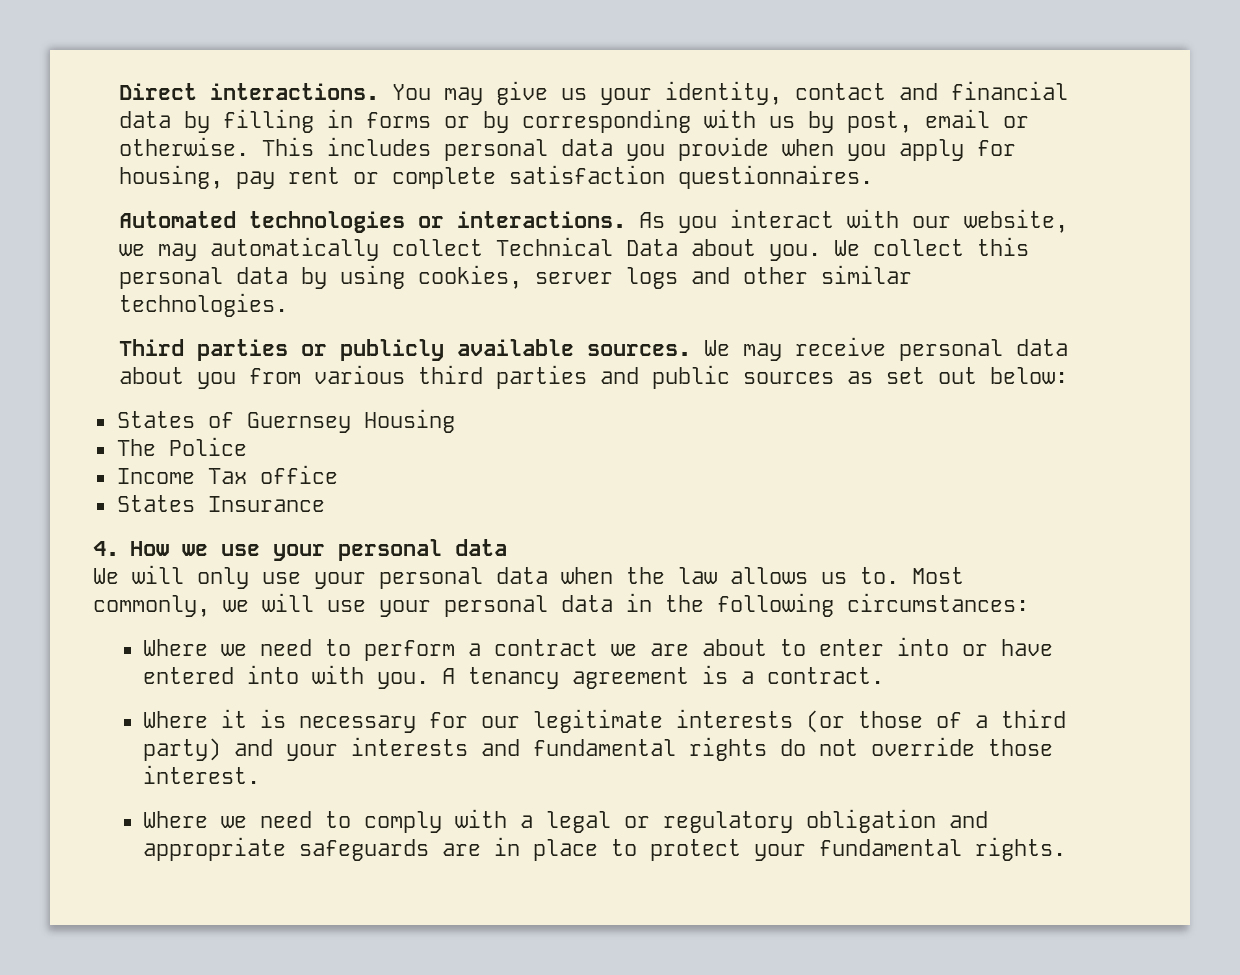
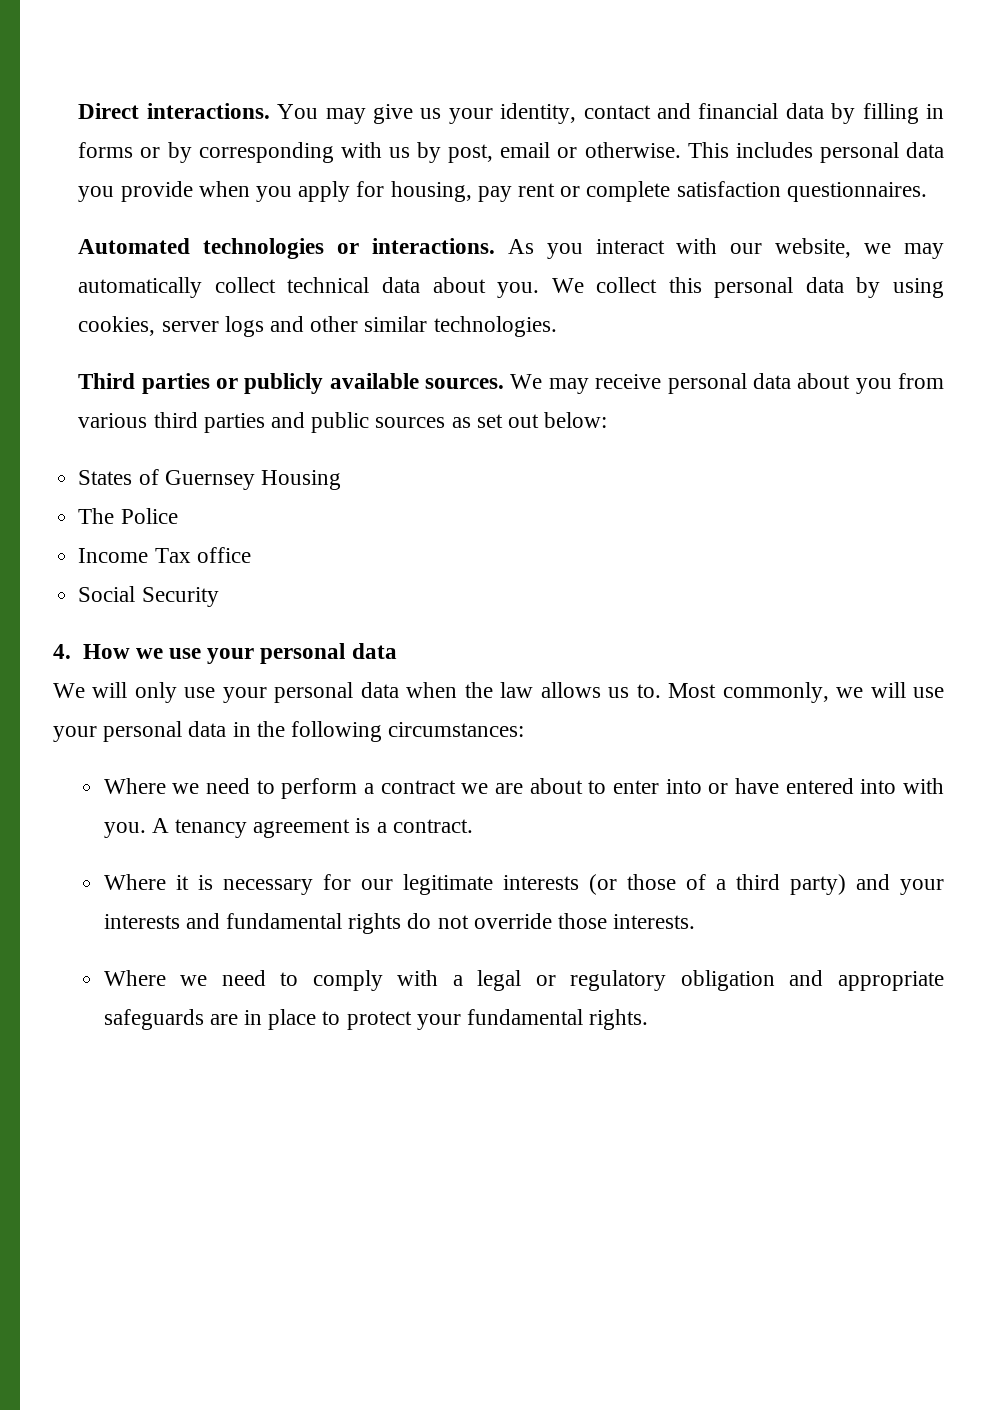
[496,237,679,256] Technical Data -> [287,277,420,293] technical data
[116,495,325,512] States Insurance -> [78,586,219,607] Social Security
[143,765,261,784] interest. -> [613,914,696,929] interests.

